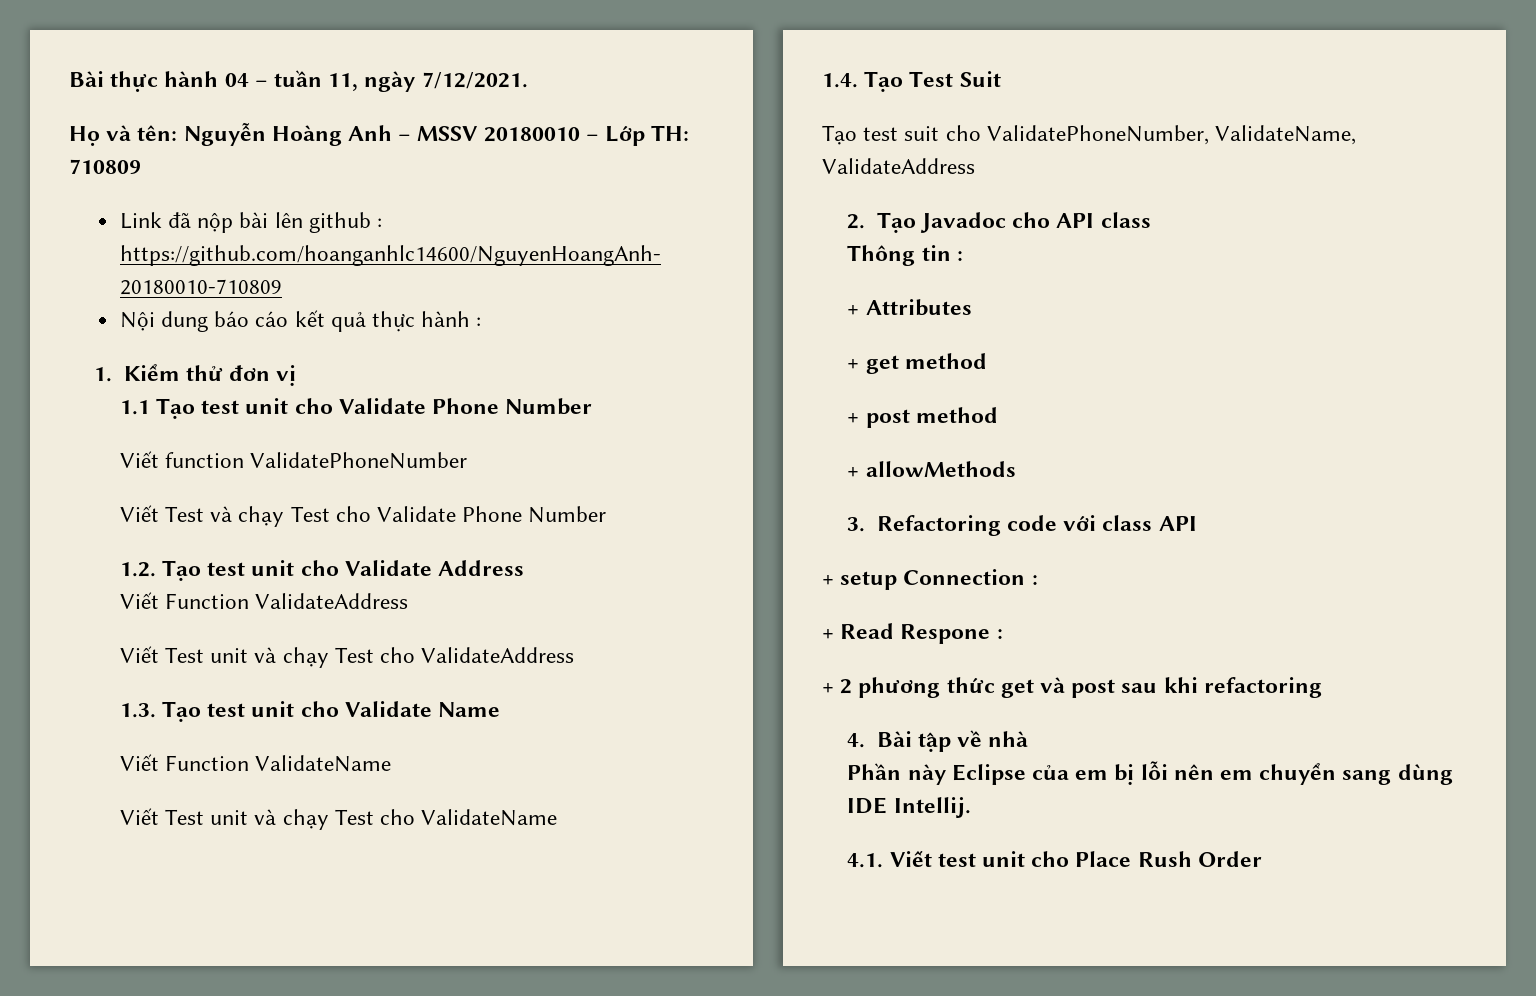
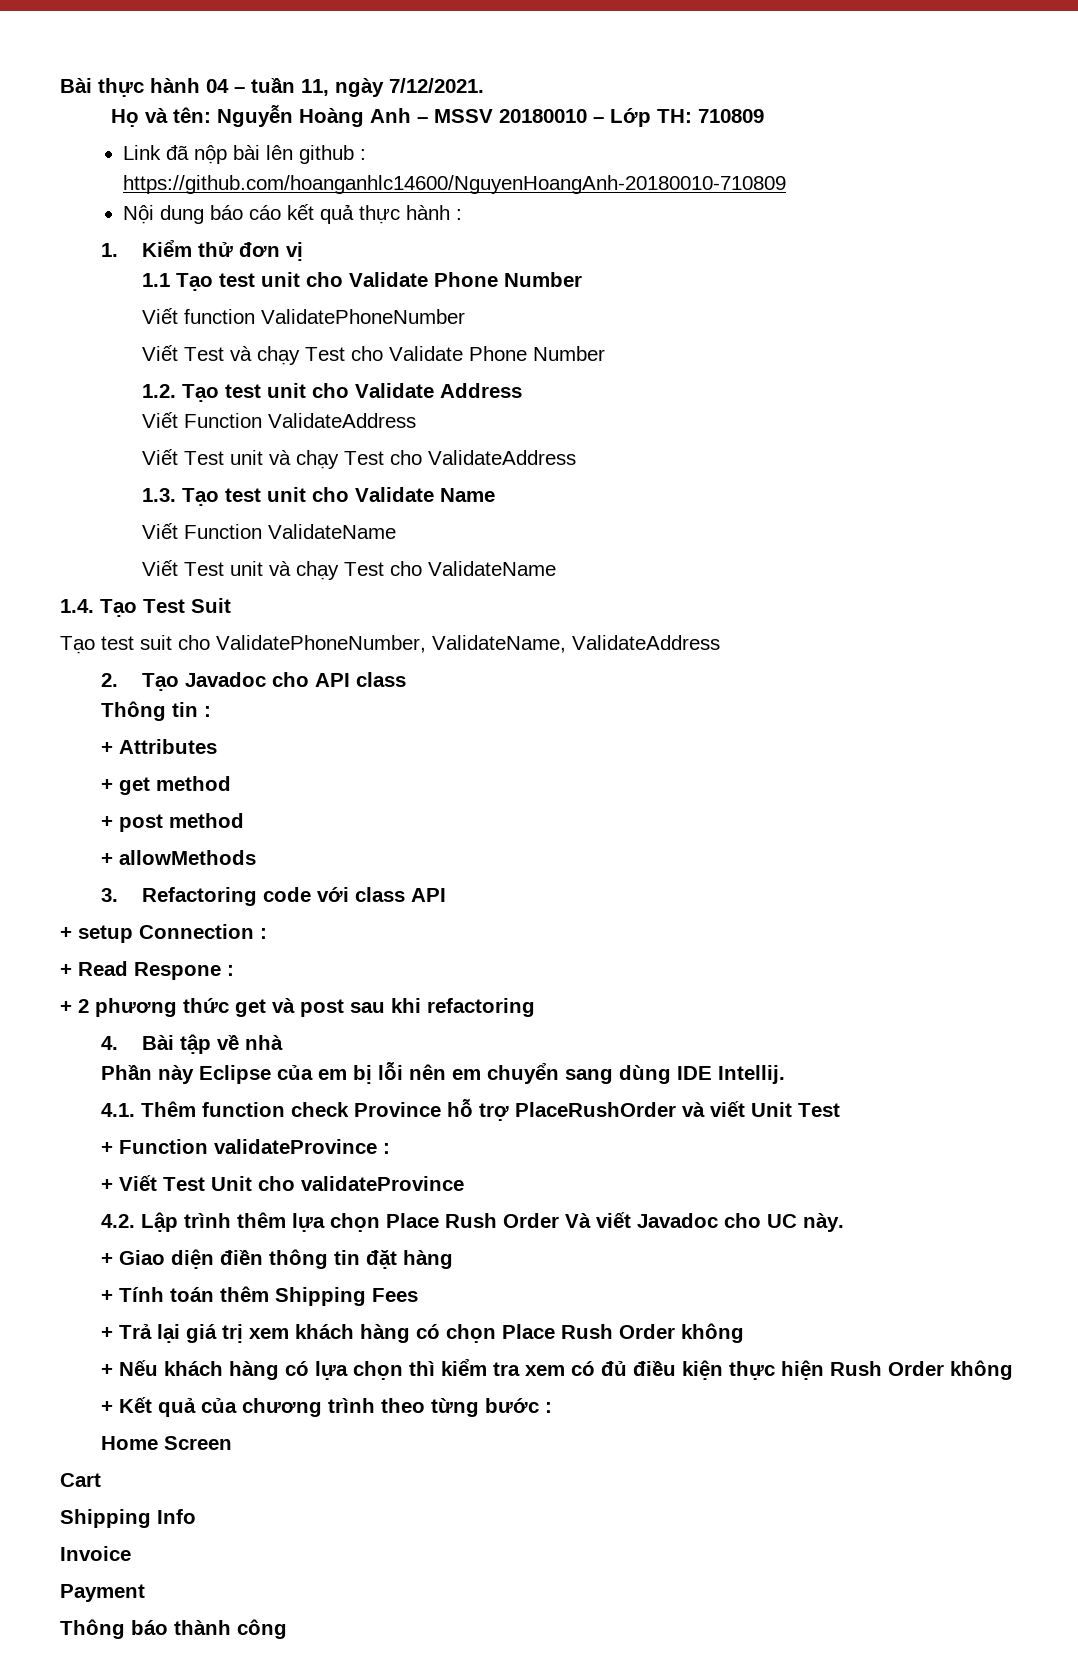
[889,851,1262,867] Viết test unit cho Place Rush Order -> [140,1099,840,1121] [100,1139,390,1154] [100,1175,464,1191] [100,1212,844,1232] [100,1249,453,1269] [100,1286,418,1306] [100,1323,744,1343] [100,1359,1013,1380] [100,1397,552,1417] [100,1436,232,1450] [60,1473,101,1487] [60,1509,196,1528] [60,1546,131,1561] [60,1584,145,1602] [60,1619,287,1639] Thêm function check Province hỗ trợ PlaceRushOrder và viết Unit Test // + Function validateProvince : // + Viết Test Unit cho validateProvince // 4.2. Lập trình thêm lựa chọn Place Rush Order Và viết Javadoc cho UC này. // + Giao diện điền thông tin đặt hàng // + Tính toán thêm Shipping Fees // + Trả lại giá trị xem khách hàng có chọn Place Rush Order không // + Nếu khách hàng có lựa chọn thì kiểm tra xem có đủ điều kiện thực hiện Rush Order không // + Kết quả của chương trình theo từng bước : // Home Screen // Cart // Shipping Info // Invoice // Payment // Thông báo thành công

